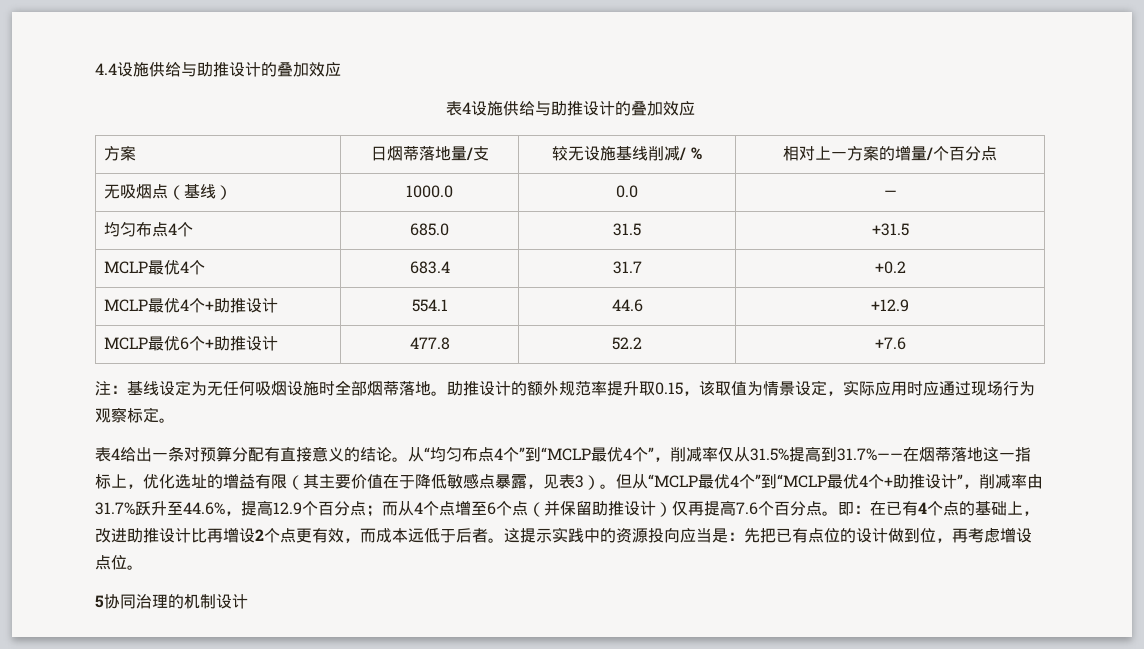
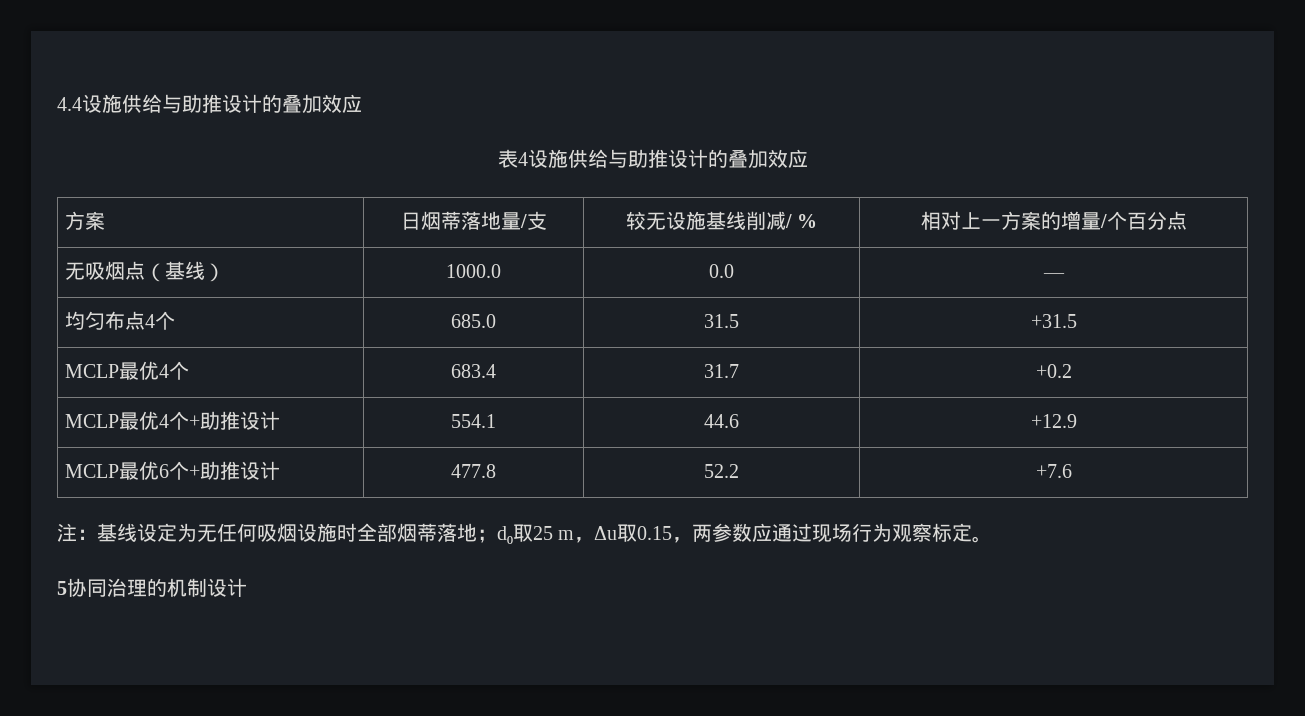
[431,380,923,396] 。助推设计的额外规范率提升取0.15，该取值为情景设定，实际应用时 -> [477,523,753,544] ；d₀取25 m，Δu取0.15，两参数
[95,446,1031,462] [95,473,1043,490] [95,500,1039,517] [95,527,1032,543] [95,555,143,570] // 表4给出一条对预算分配有直接意义的结论。从“均匀布点4个”到“MCLP最优4个”，削减率仅从31.5%提高到31.7%——在烟蒂落地这一指标上，优化选址的增益有限（其主要价值在于降低敏感点暴露，见表3）。但从“MCLP最优4个”到“MCLP最优4个+助推设计”，削减率由31.7%跃升至44.6%，提高12.9个百分点；而从4个点增至6个点（并保留助推设计）仅再提高7.6个百分点。即：在已有4个点的基础上，改进助推设计比再增设2个点更有效，而成本远低于后者。这提示实践中的资源投向应当是：先把已有点位的设计做到位，再考虑增设点位。 -> (993, 539) none

